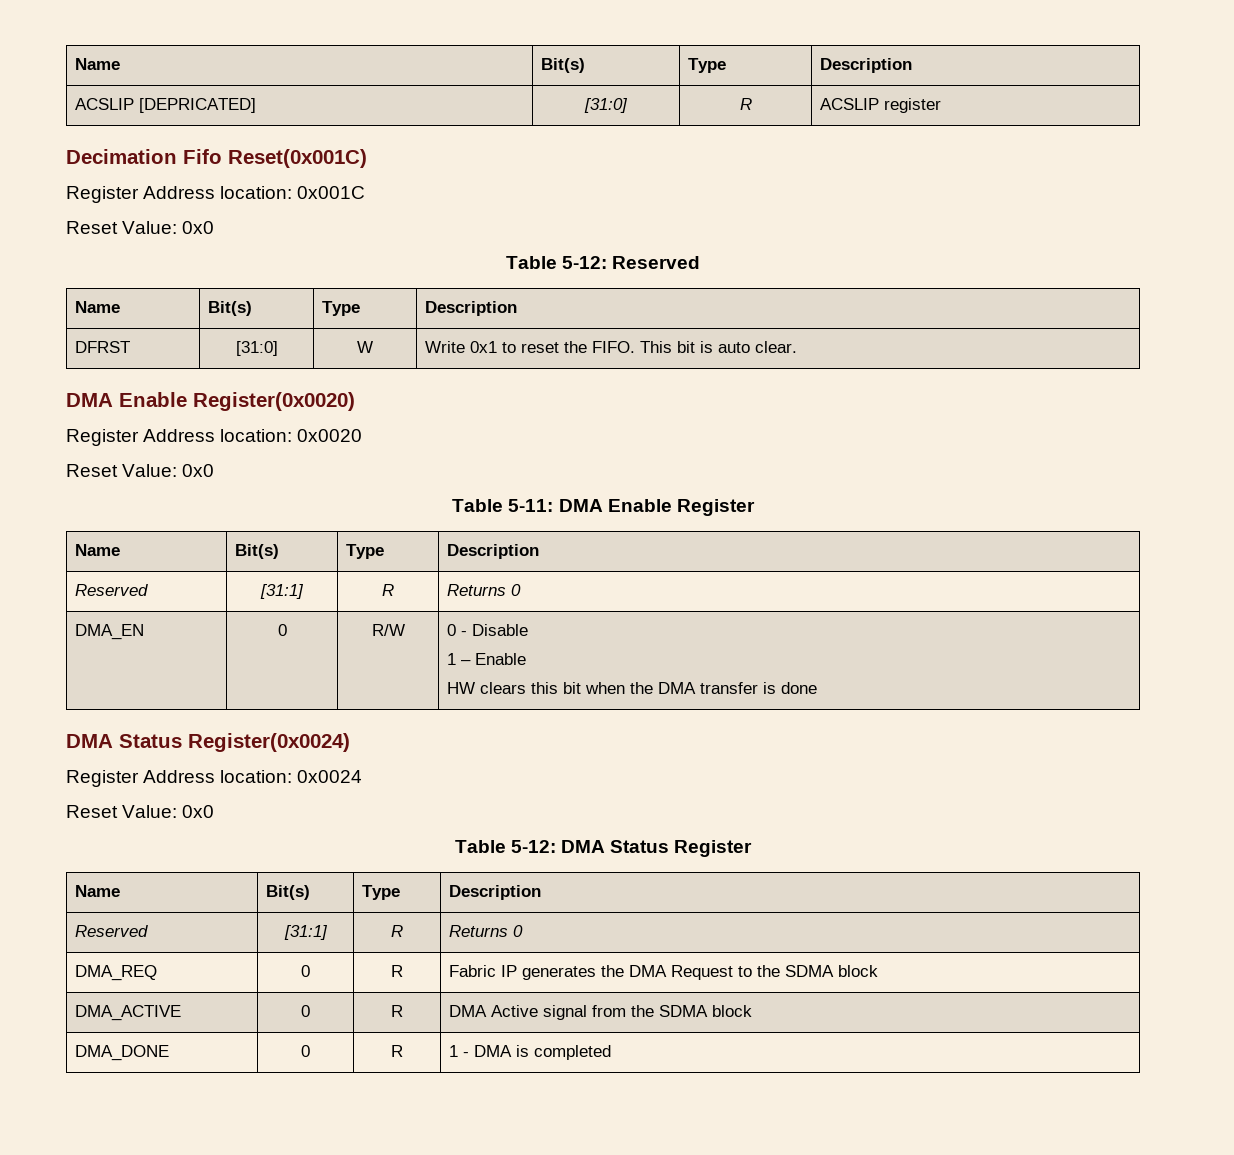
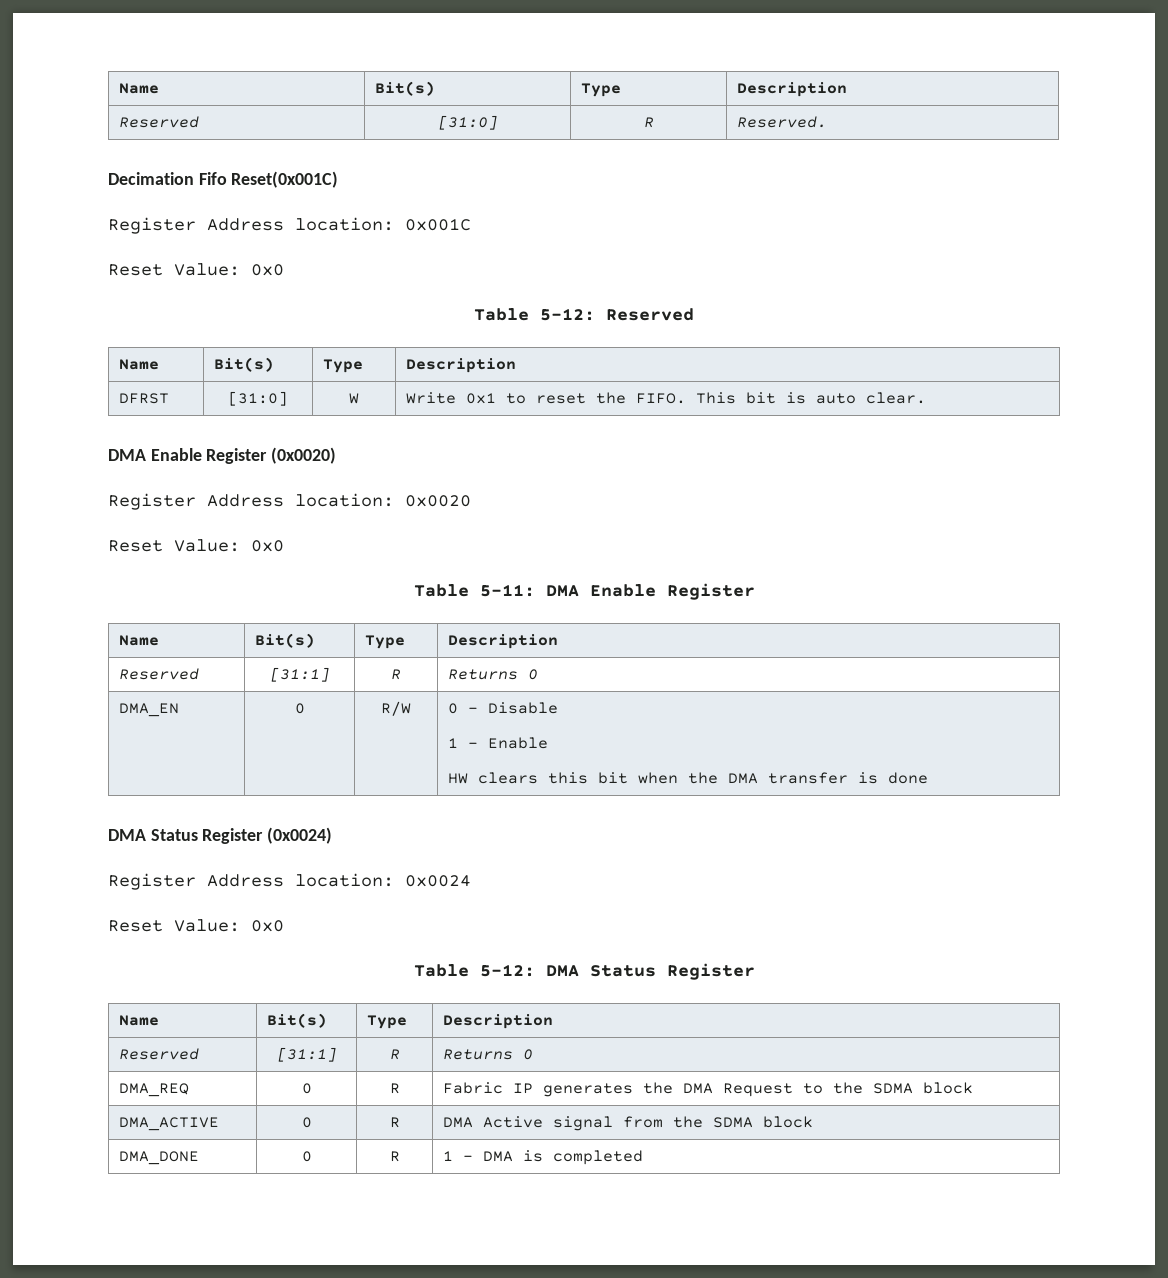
[75,58,121,70] [541,58,586,73] [688,58,727,73] [820,58,913,73] [75,98,257,113] Name | Bit(s) | Type | Description // ACSLIP [DEPRICATED] -> [118,83,159,94] [374,81,435,96] [580,83,621,97] [736,82,847,97] [118,116,199,128] Name | Bit(s) | Type | Description // Reserved
[820,98,942,113] ACSLIP register -> [736,116,827,128] Reserved.
[193,392,355,411] Register(0x0020) -> [206,447,337,464] Register (0x0020)
[188,733,350,752] Register(0x0024) -> [202,827,333,844] Register (0x0024)

